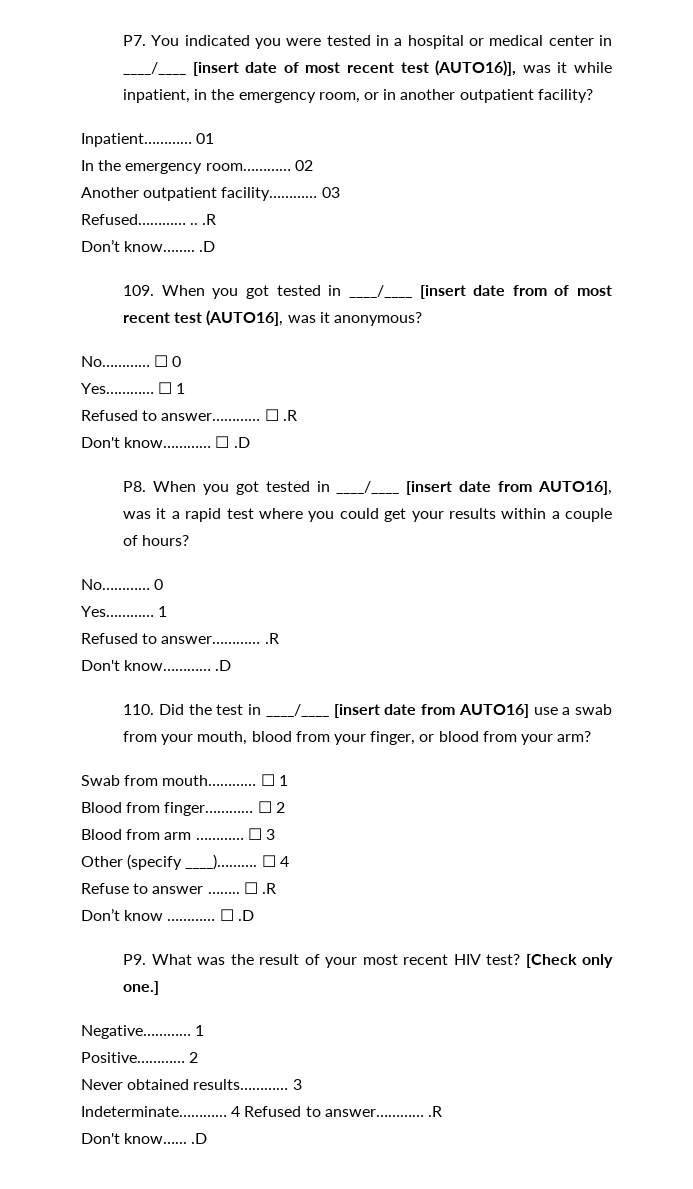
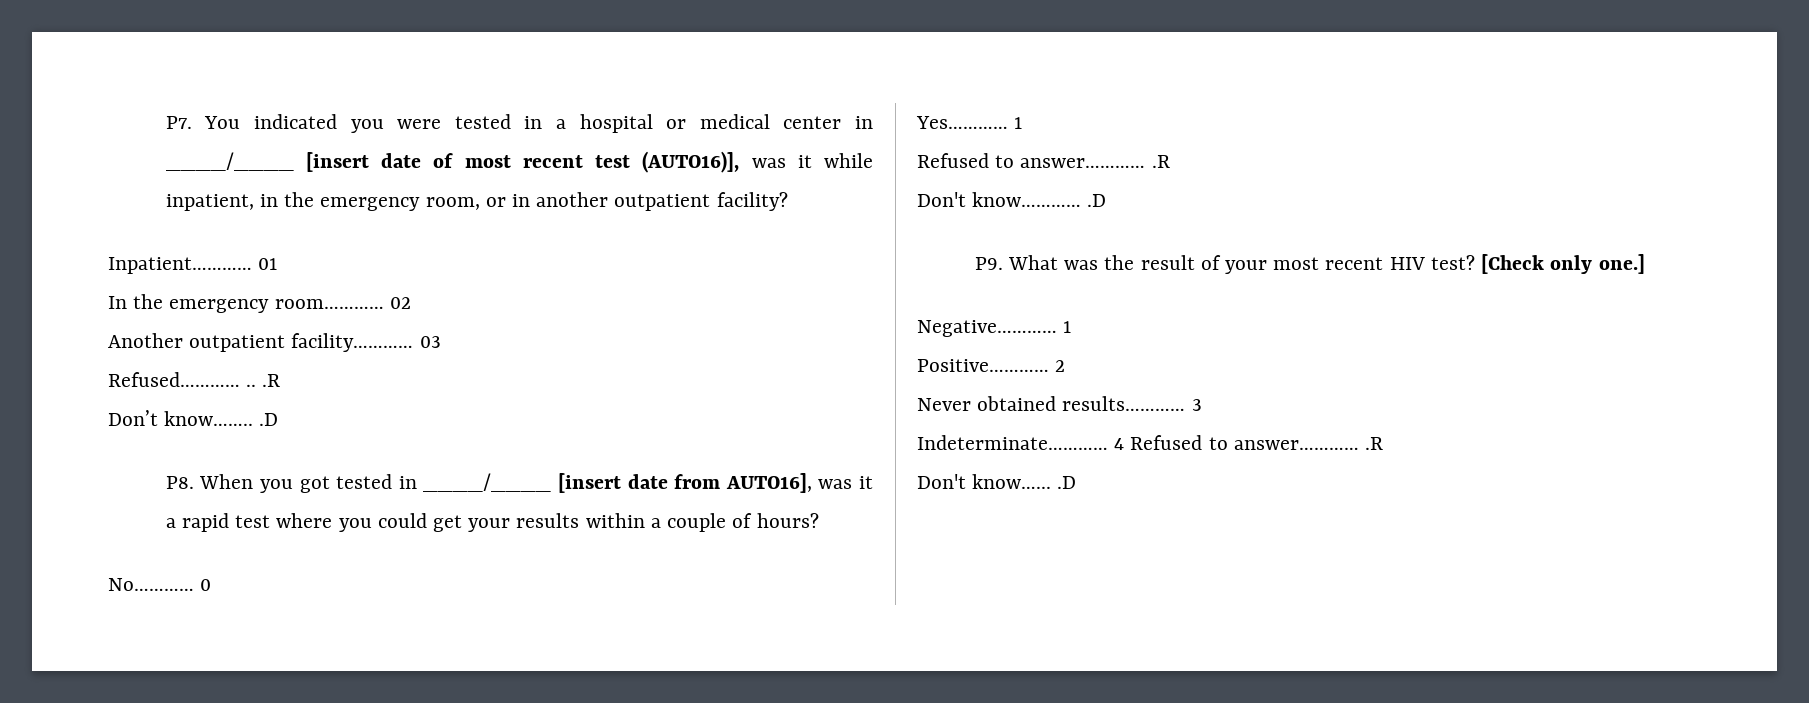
[123,285,612,299] [123,310,423,326] [81,355,182,367] [81,382,186,394] [81,409,297,421] [81,436,250,448] // 109. When you got tested in ____/____ [insert date from of most recent test (AUTO16], was it anonymous? // No………… ☐ 0 // Yes………… ☐ 1 // Refused to answer………… ☐ .R // Don't know………… ☐ .D -> (279, 419) none
[123,704,612,718] [123,731,592,745] [81,774,288,786] [81,801,285,816] [81,828,275,840] [81,854,289,870] [81,882,276,894] [81,908,254,921] // 110. Did the test in ____/____ [insert date from AUTO16] use a swab from your mouth, blood from your finger, or blood from your arm? // Swab from mouth………… ☐ 1 // Blood from finger………… ☐ 2 // Blood from arm ………… ☐ 3 // Other (specify ____)………. ☐ 4 // Refuse to answer …….. ☐ .R // Don’t know ………… ☐ .D -> (1107, 200) none

